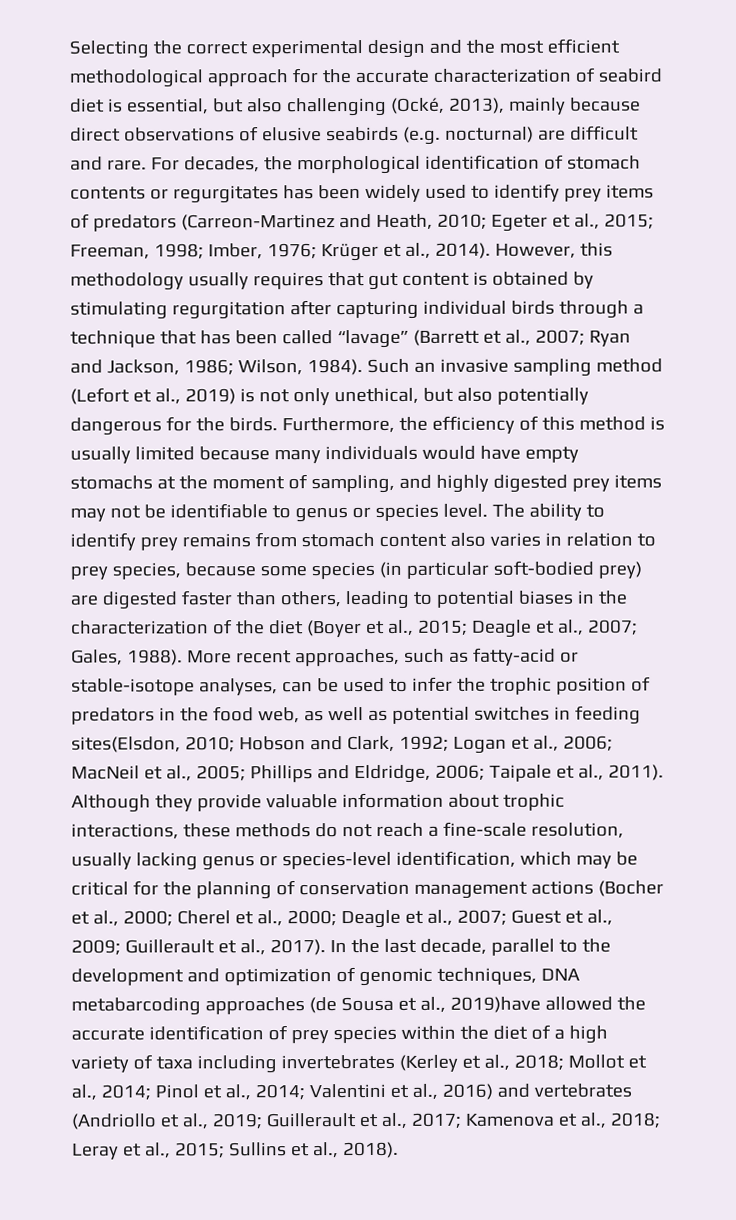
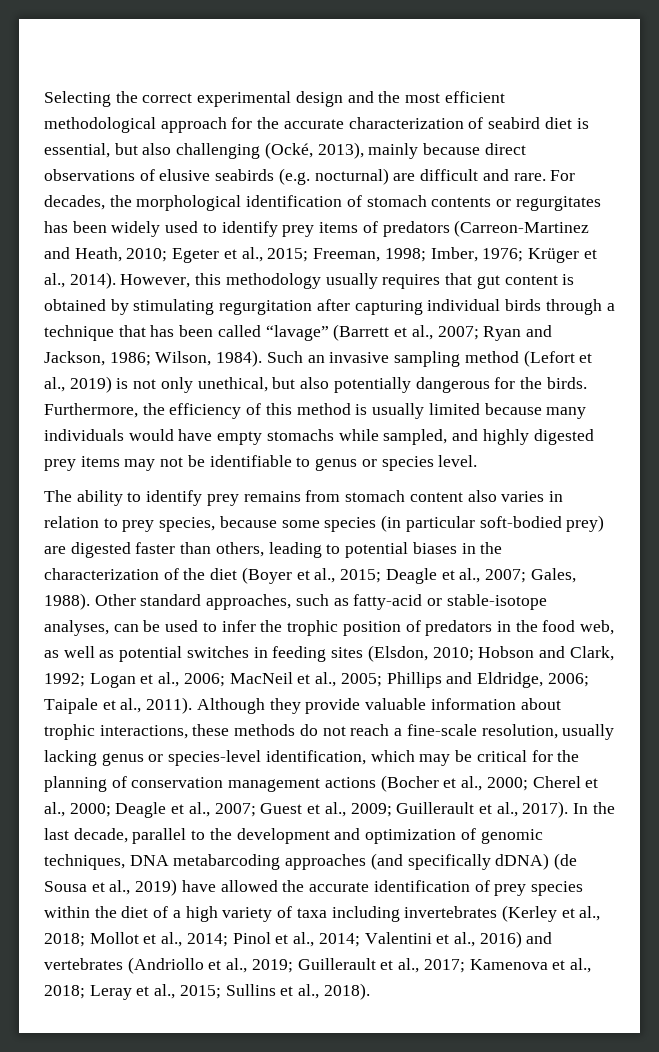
[156,474,395,494] at the moment of sampling, -> [338,429,448,445] while sampled,
(488, 510) none -> (478, 461) //
[186,650,292,664] More recent -> [94,594,202,606] Other standard
[71,736,181,753] sites(Elsdon, -> [331,645,428,662] sites (Elsdon,
(305, 1006) none -> [370,853,550,870] (and specifically dDNA)
[449,996,541,1013] 2019)have -> [135,879,216,896] 2019) have

